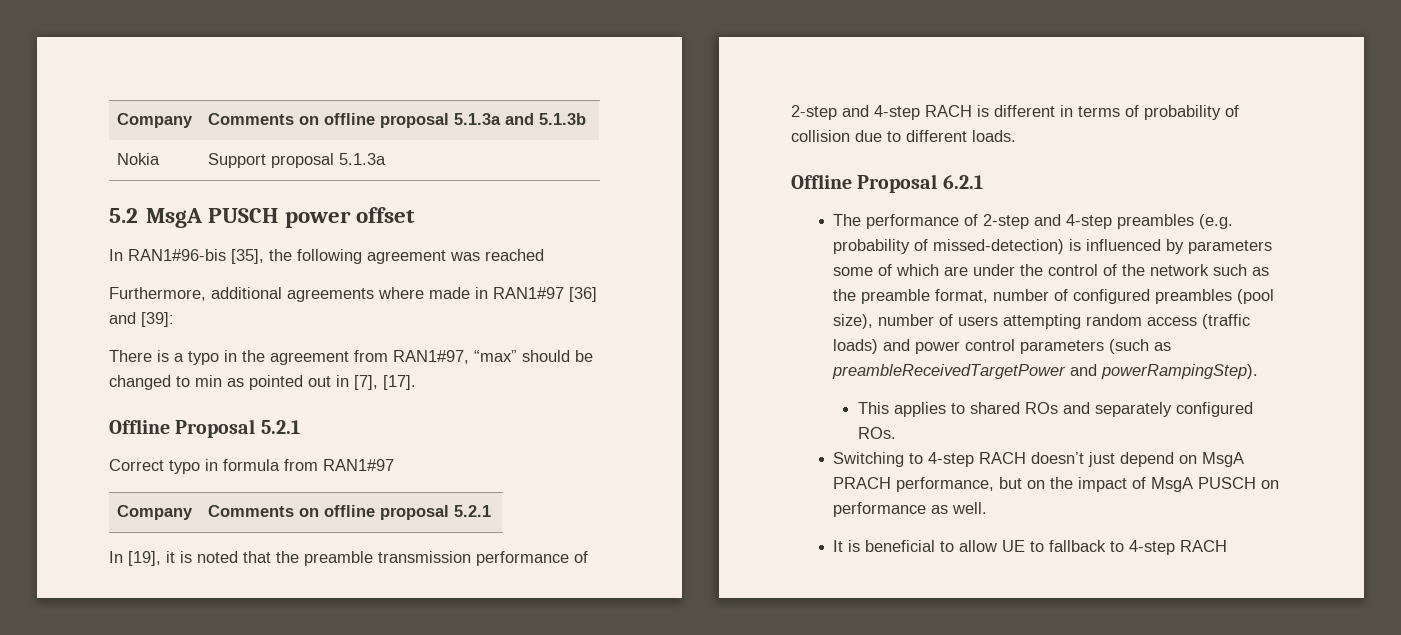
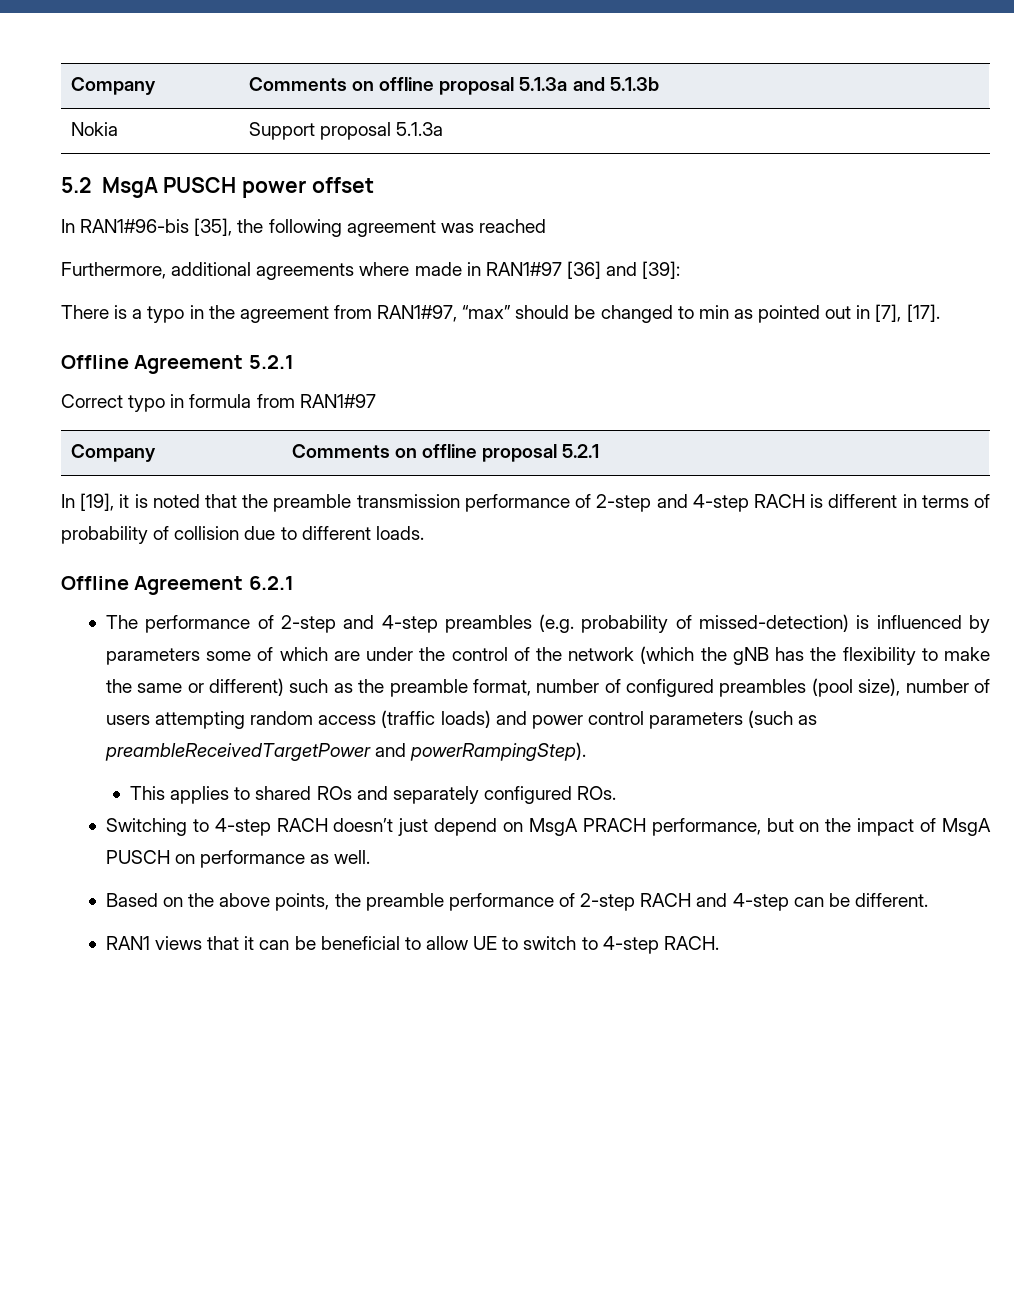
[175,419,256,438] Proposal -> [134,355,244,374] Agreement
[857,174,938,193] Proposal -> [134,576,244,595] Agreement
(1210, 270) none -> [640,646,991,665] [105,678,285,696] (which the gNB has the flexibility to make the same or different)
[833,540,861,552] It is -> [105,893,928,911] [105,936,316,950] Based on the above points, the preamble performance of 2-step RACH and 4-step can be different. // RAN1 views that it can be
[1049,540,1228,555] fallback to 4-step RACH -> [523,936,719,954] switch to 4-step RACH.

